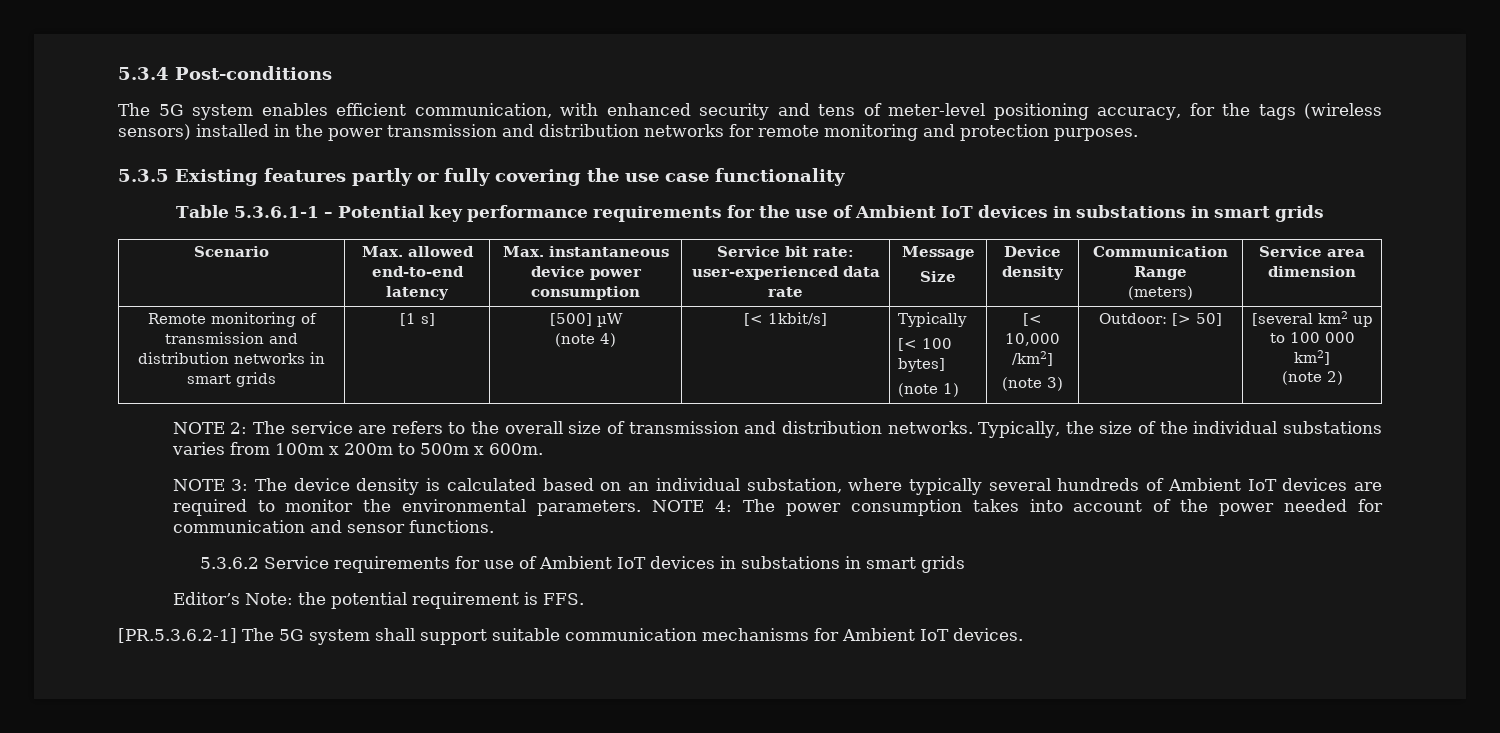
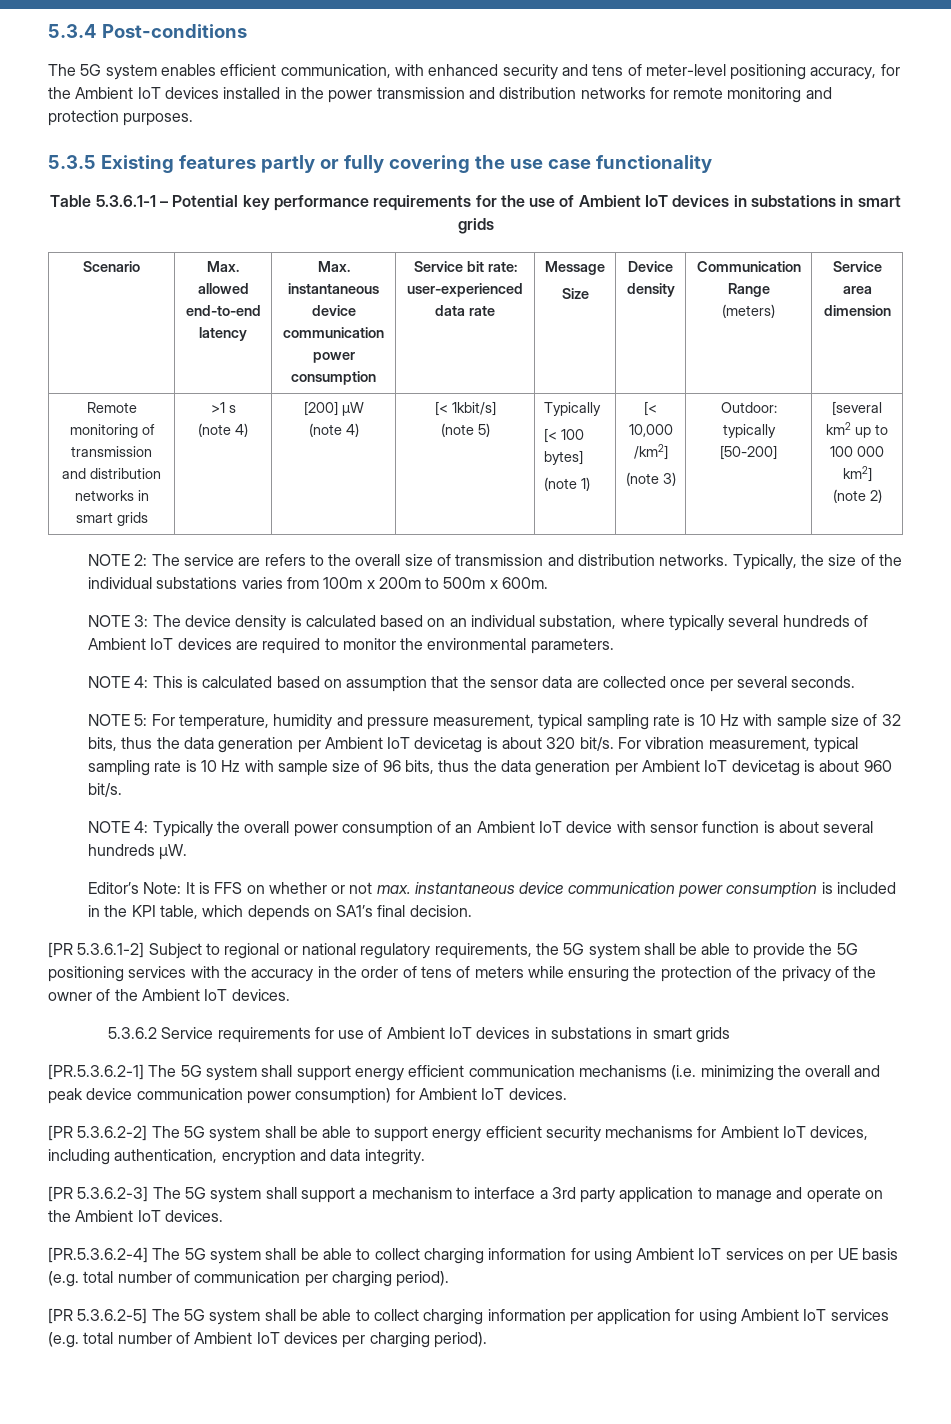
[1258,103,1383,120] [118,124,191,140] tags (wireless sensors) -> [75,87,219,99] Ambient IoT devices
(585, 271) none -> [283,327,384,338] communication
[399,313,435,326] [549,313,592,326] [1 s] | [500] -> [210,402,236,413] [198,423,248,437] [303,401,338,416] >1 s // (note 4) | [200]
(827, 319) none -> [440,423,490,437] // (note 5)
[1172,313,1222,326] [> 50] -> [722,424,776,438] [720,445,777,460] typically [50-200]
[652,499,1384,516] [172,520,494,533] NOTE 4: The power consumption takes into account of the power needed for communication and sensor functions. -> [87,676,856,692] [87,714,901,730] [87,737,859,753] [87,760,892,776] [87,783,122,797] [87,821,874,837] [87,844,188,860] [87,882,897,898] [87,905,472,921] [48,942,858,959] [48,966,877,982] [48,989,290,1001] // NOTE 4: This is calculated based on assumption that the sensor data are collected once per several seconds. // NOTE 5: For temperature, humidity and pressure measurement, typical sampling rate is 10 Hz with sample size of 32 bits, thus the data generation per Ambient IoT devicetag is about 320 bit/s. For vibration measurement, typical sampling rate is 10 Hz with sample size of 96 bits, thus the data generation per Ambient IoT devicetag is about 960 bit/s. // NOTE 4: Typically the overall power consumption of an Ambient IoT device with sensor function is about several hundreds µW. // Editor’s Note: It is FFS on whether or not max. instantaneous device communication power consumption is included in the KPI table, which depends on SA1’s final decision. // [PR 5.3.6.1-2] Subject to regional or national regulatory requirements, the 5G system shall be able to provide the 5G positioning services with the accuracy in the order of tens of meters while ensuring the protection of the privacy of the owner of the Ambient IoT devices.
[172,592,584,609] // Editor’s Note: the potential requirement is FFS. -> (731, 1035) none
[492,628,1023,641] suitable communication mechanisms for Ambient IoT devices. -> [354,1065,881,1081] [48,1088,567,1104] [48,1125,869,1142] [48,1149,425,1165] [48,1186,884,1203] [48,1210,223,1222] [48,1247,899,1264] [48,1271,450,1287] [48,1308,889,1325] [48,1332,487,1348] energy efficient communication mechanisms (i.e. minimizing the overall and peak device communication power consumption) for Ambient IoT devices. // [PR 5.3.6.2-2] The 5G system shall be able to support energy efficient security mechanisms for Ambient IoT devices, including authentication, encryption and data integrity. // [PR 5.3.6.2-3] The 5G system shall support a mechanism to interface a 3rd party application to manage and operate on the Ambient IoT devices. // [PR.5.3.6.2-4] The 5G system shall be able to collect charging information for using Ambient IoT services on per UE basis (e.g. total number of communication per charging period). // [PR 5.3.6.2-5] The 5G system shall be able to collect charging information per application for using Ambient IoT services (e.g. total number of Ambient IoT devices per charging period).

